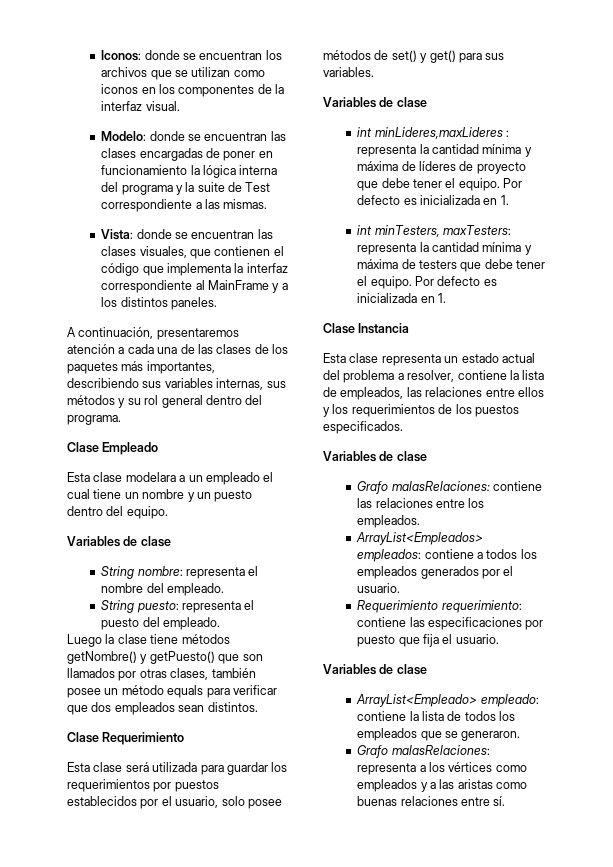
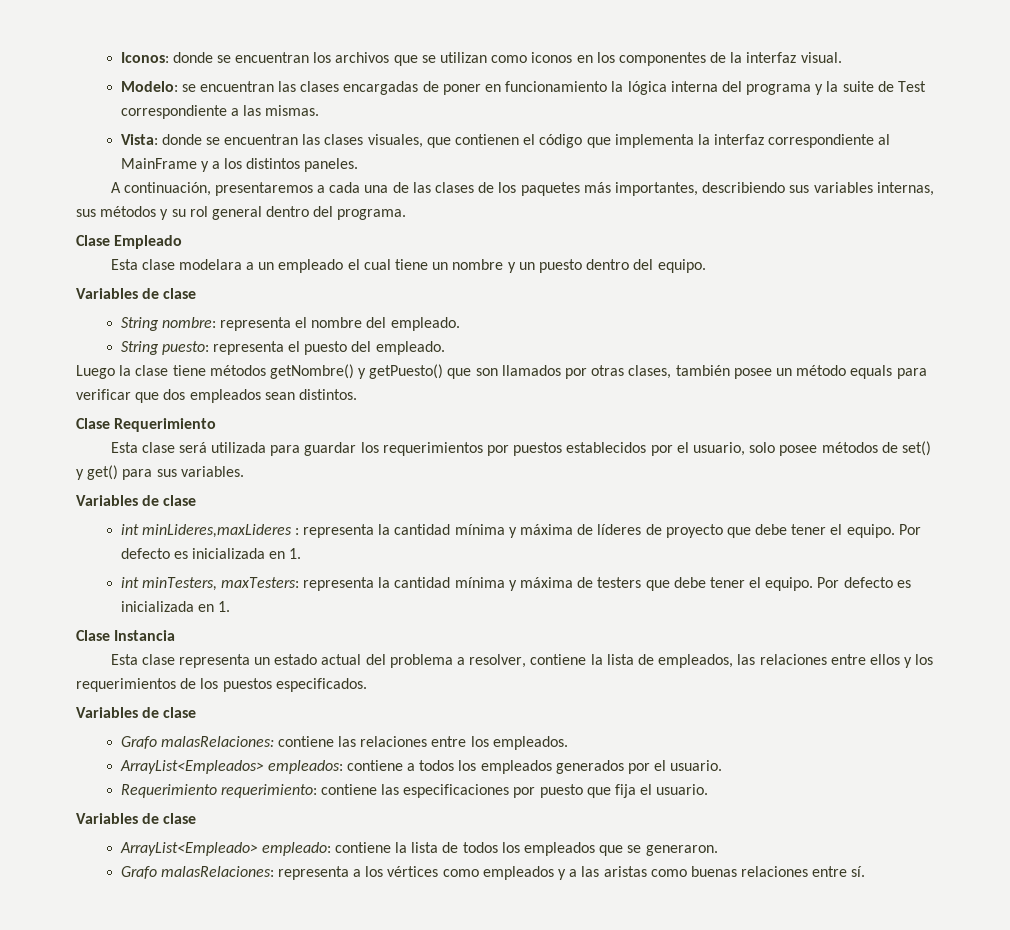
[149,131,185,141] donde -> (178, 86) none
[67,344,115,354] atención -> (313, 189) none

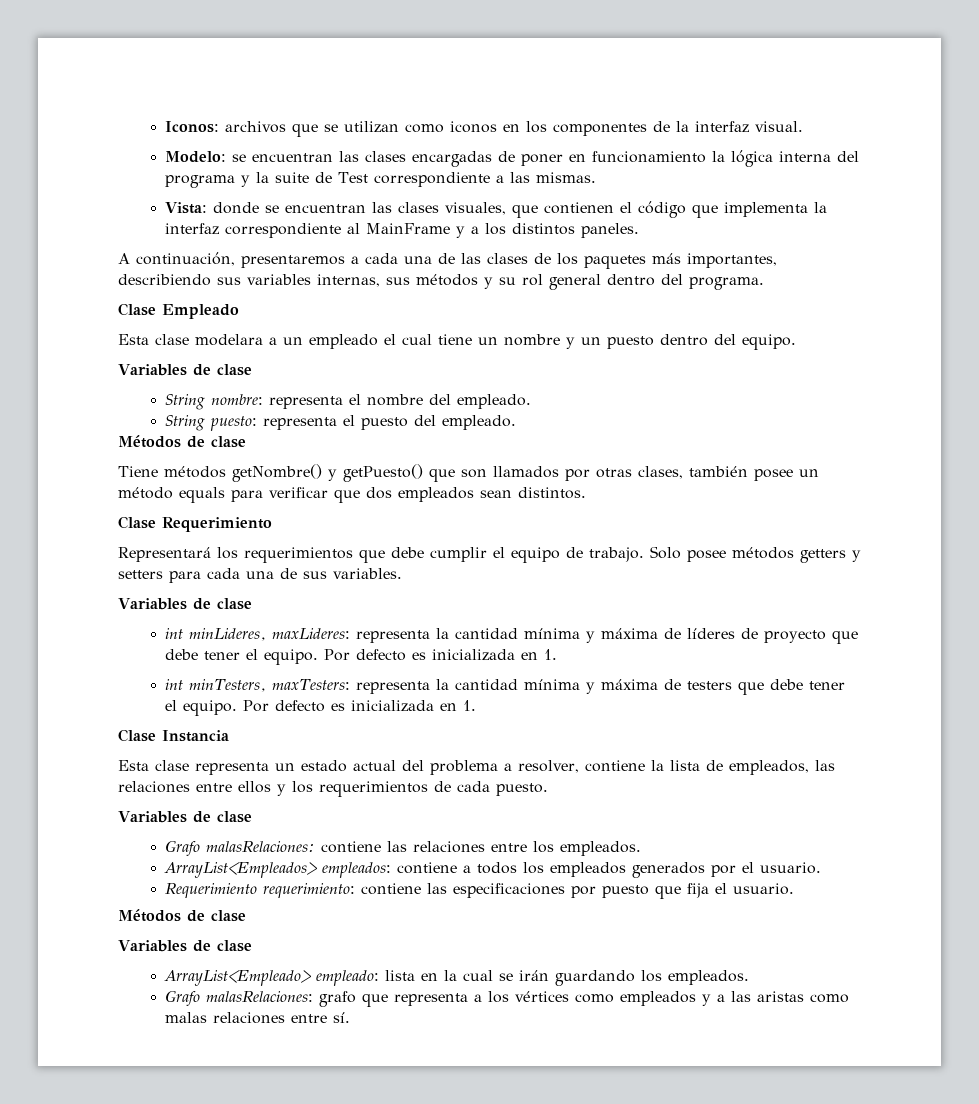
[172,52,332,63] donde se encuentran los -> (220, 127) none
[76,365,206,379] Luego la clase tiene -> [118,435,246,448] [118,466,158,477] Métodos de clase // Tiene
[110,441,931,456] [76,465,153,480] Esta clase será utilizada para guardar los requerimientos por puestos establecidos por el usuario, solo posee métodos de set() y get() para -> [118,546,861,563] [118,568,297,583] Representará los requerimientos que debe cumplir el equipo de trabajo. Solo posee métodos getters y setters para cada una de
[141,524,299,538] minLideres,maxLideres : -> [189,628,351,641] minLideres, maxLideres:
[200,678,367,692] los puestos especificados. -> [457,781,548,796] cada puesto.
(709, 789) none -> [118,909,246,922] // Métodos de clase
[334,842,718,856] [120,866,274,879] contiene la lista de todos los empleados que se generaron. // Grafo malasRelaciones: -> [385,970,750,986] [165,990,389,1007] lista en la cual se irán guardando los empleados. // Grafo malasRelaciones: grafo que
[690,866,737,877] buenas -> [165,1012,208,1023] malas

